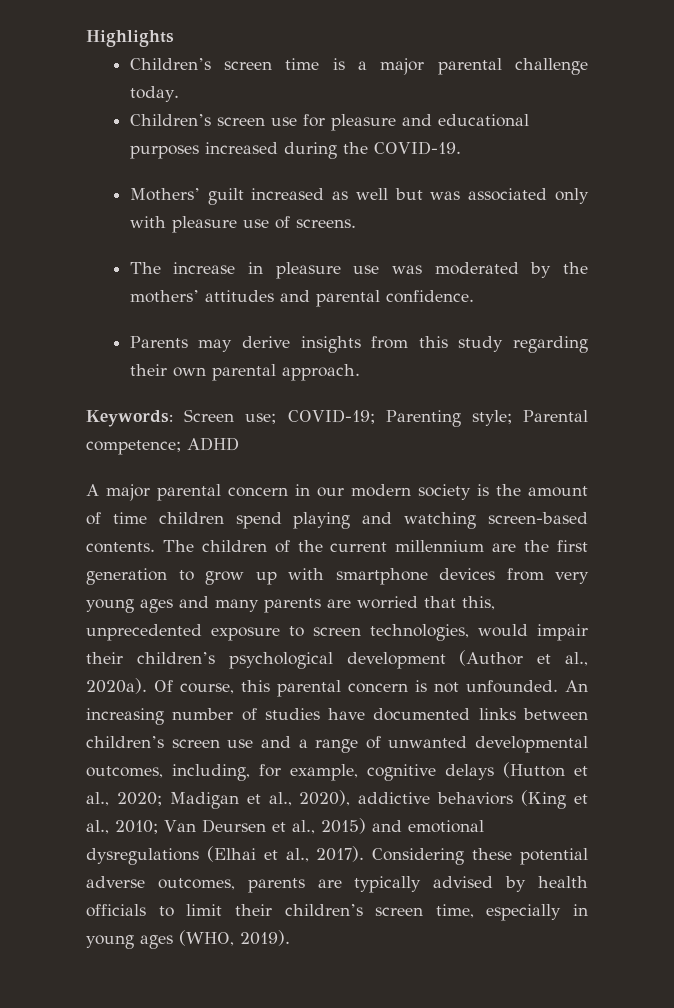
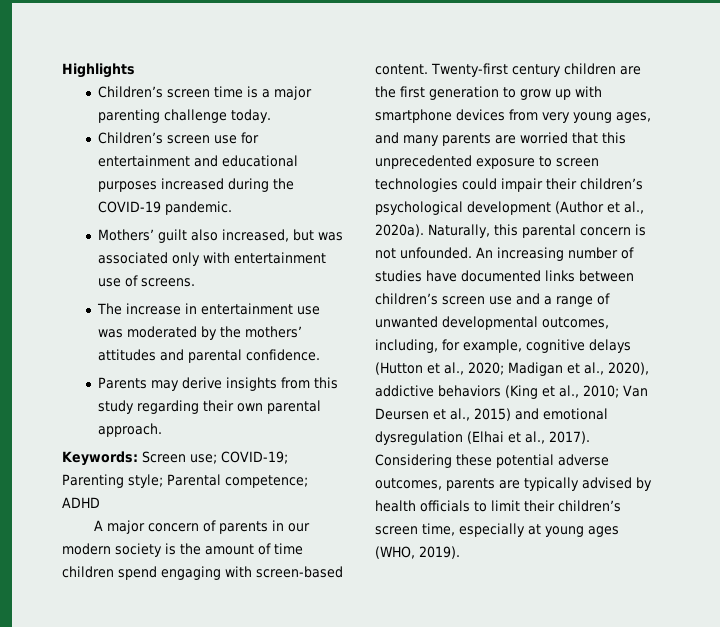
[437,58,502,75] parental -> [98,109,161,123] parenting
[330,114,396,131] pleasure -> [98,155,191,167] entertainment
[373,141,461,155] COVID-19. -> [98,201,233,215] COVID-19 pandemic.
[251,188,388,200] increased as well -> [191,229,290,242] also increased,
[171,216,237,233] pleasure -> [234,252,327,264] entertainment
[275,262,341,279] pleasure -> [201,303,294,315] entertainment
[157,484,288,501] parental concern -> [147,520,268,534] concern of parents
[293,512,588,529] [86,540,485,553] playing and watching screen-based contents. The children of the current millennium -> [161,566,343,580] [375,63,616,77] engaging with screen-based content. Twenty-first century children
[140,599,173,613] ages -> [616,112,651,123] ages,
[462,596,495,610] this, -> [602,132,626,144] this
[370,624,528,641] technologies, would -> [375,178,497,192] technologies could
[154,680,234,694] Of course, -> [428,224,490,238] Naturally,
[86,848,199,865] dysregulations -> [375,431,463,445] dysregulation
[573,904,588,916] in -> [528,524,541,535] at

